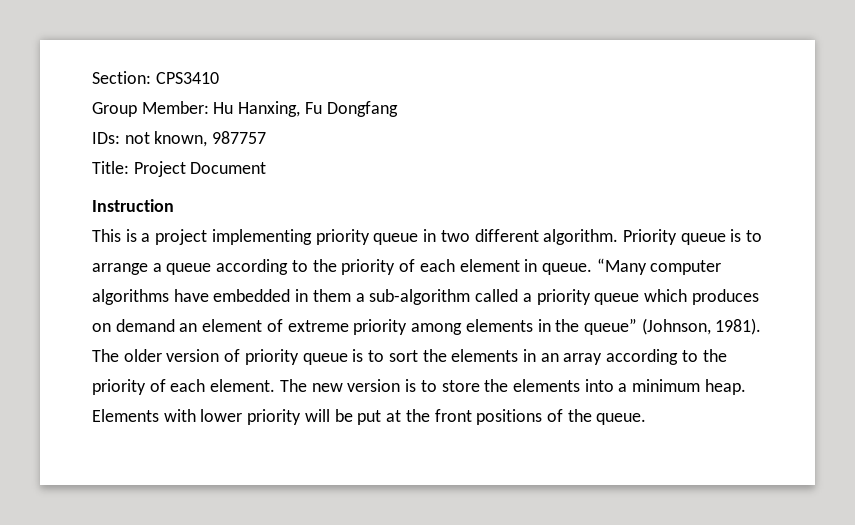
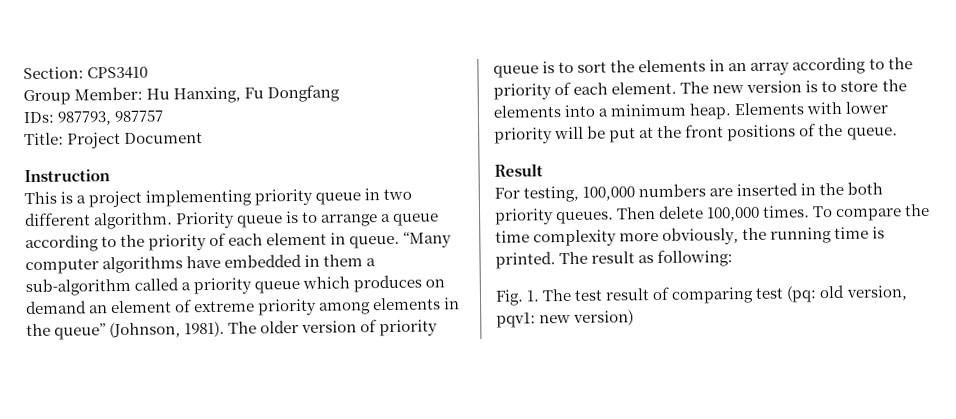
[124,131,208,147] not known, -> [57,111,113,126] 987793,
(647, 419) none -> [494,163,543,177] [494,181,884,203] [494,203,931,225] [495,226,886,247] [495,249,734,269] [495,284,908,306] [496,309,635,328] // Result // For testing, 100,000 numbers are inserted in the both priority queues. Then delete 100,000 times. To compare the time complexity more obviously, the running time is printed. The result as following: // Fig. 1. The test result of comparing test (pq: old version, pqv1: new version)

